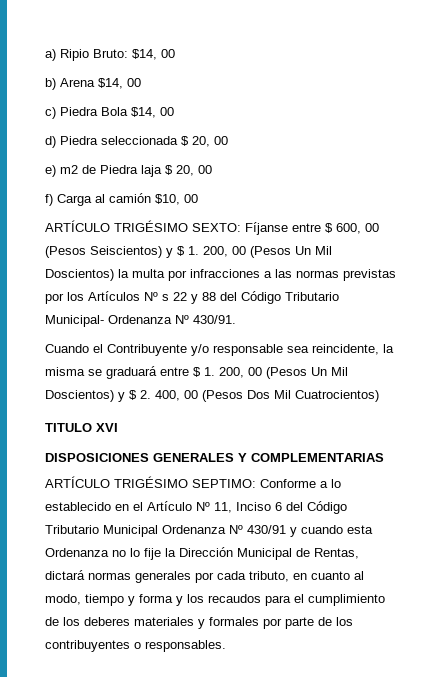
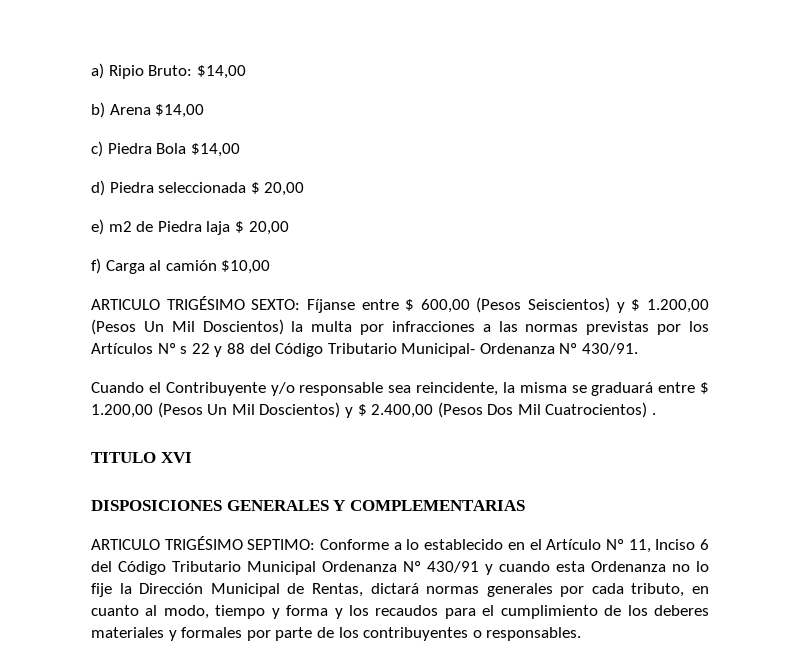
[132,49,175,60] $14, 00 -> [196,65,246,79] $14,00
[98,78,141,89] $14, 00 -> [155,104,205,118] $14,00
[131,107,174,118] $14, 00 -> [190,143,240,157] $14,00
[192,136,228,147] 20, 00 -> [264,182,305,196] 20,00
[176,165,212,176] 20, 00 -> [248,221,289,235] 20,00
[155,194,198,205] [45,220,110,232] $10, 00 // ARTÍCULO -> [221,260,271,274] [91,299,160,310] $10,00 // ARTICULO
[336,223,379,234] 600, 00 -> [420,299,470,313] 600,00
[188,246,246,257] 1. 200, 00 -> [646,299,709,313] 1.200,00
[204,367,262,378] 1. 200, 00 -> [91,404,153,418] 1.200,00
[140,390,198,401] 2. 400, 00 -> [371,404,434,418] 2.400,00
(379, 396) none -> [652,413,657,415] .
[45,476,110,488] ARTÍCULO -> [91,539,160,550] ARTICULO

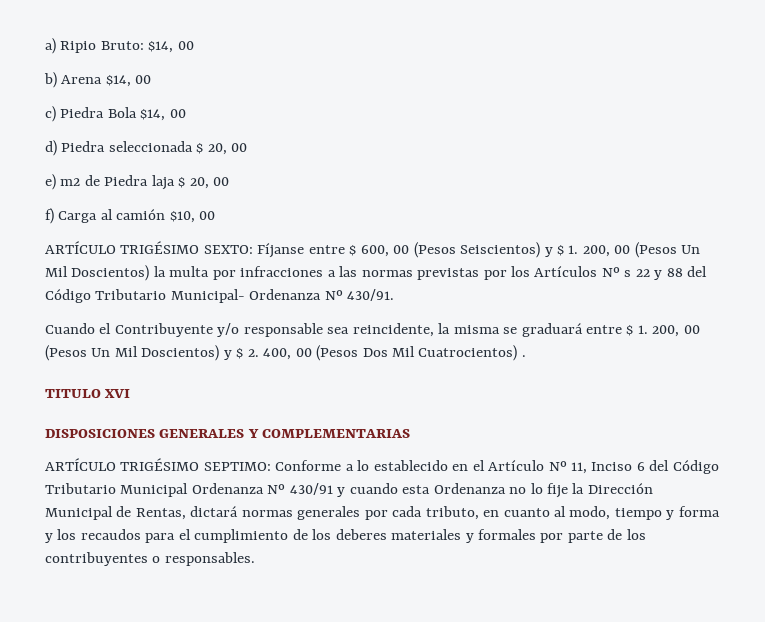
[196,65,246,79] $14,00 -> [148,41,194,53] $14, 00
[155,104,205,118] $14,00 -> [105,75,152,87] $14, 00
[190,143,240,157] $14,00 -> [140,109,186,121] $14, 00
[264,182,305,196] 20,00 -> [207,143,248,155] 20, 00
[248,221,289,235] 20,00 -> [189,177,230,189] 20, 00
[221,260,271,274] [91,299,160,310] $10,00 // ARTICULO -> [169,211,216,223] [45,241,116,254] $10, 00 // ARTÍCULO
[420,299,470,313] 600,00 -> [360,245,410,257] 600, 00
[646,299,709,313] 1.200,00 -> [568,245,631,257] 1. 200, 00
[91,404,153,418] 1.200,00 -> [637,325,700,337] 1. 200, 00
[371,404,434,418] 2.400,00 -> [247,348,312,360] 2. 400, 00
[91,539,160,550] ARTICULO -> [45,458,116,471] ARTÍCULO

